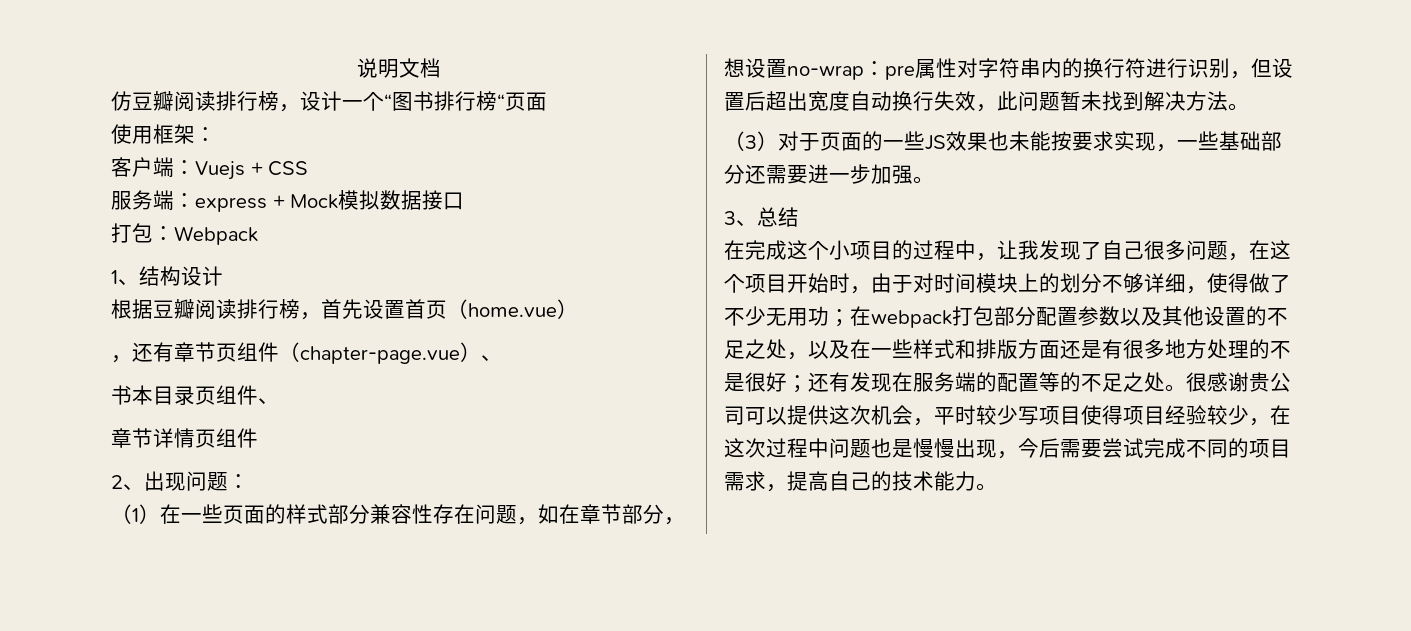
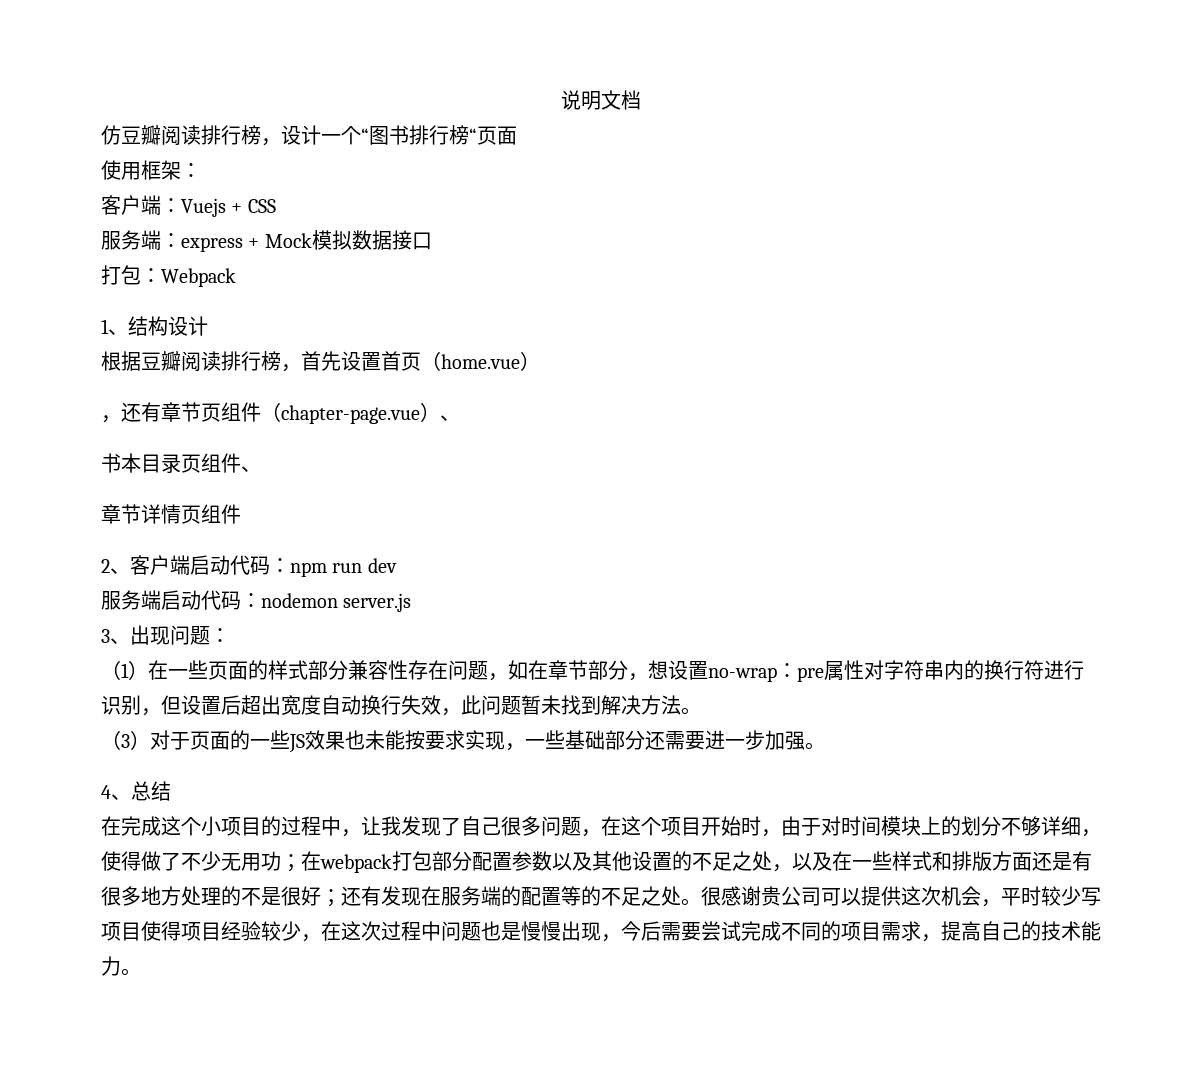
(144, 487) none -> [130,555,397,577] [101,590,412,612] [101,629,130,644] 客户端启动代码：npm run dev // 服务端启动代码：nodemon server.js // 3、
[724,211,736,225] 3 -> [101,785,111,799] 4

